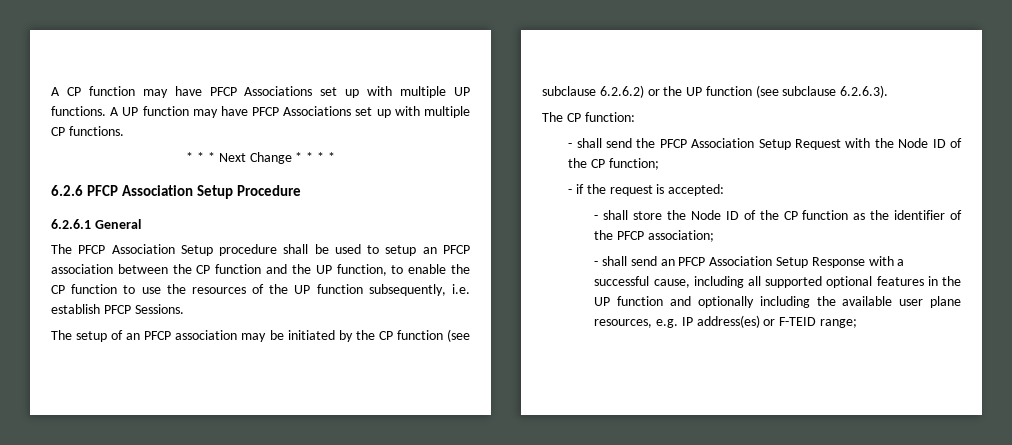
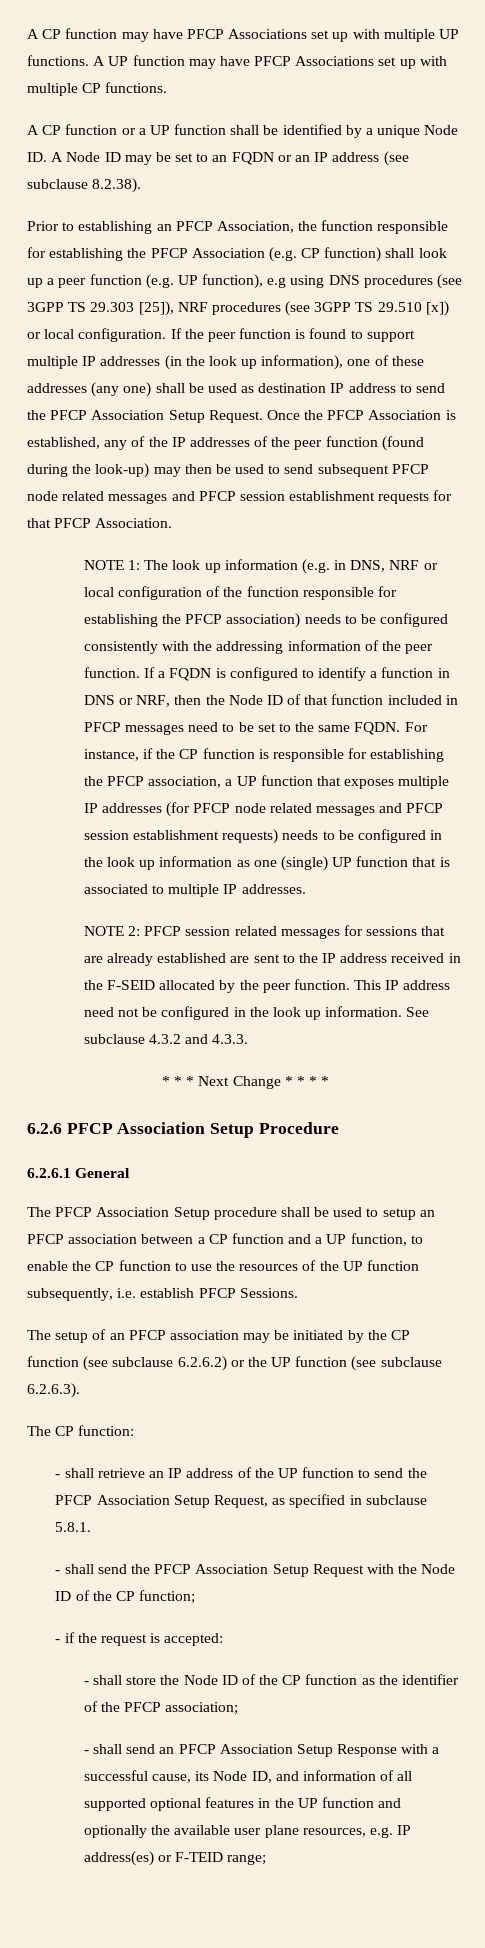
(124, 131) none -> [27,124,459,138] [27,151,409,166] [27,178,142,193] [27,220,449,234] [27,247,447,262] [27,274,463,289] [27,301,449,316] [27,328,415,342] [27,355,424,370] [27,382,446,397] [27,410,456,423] [27,436,424,451] [27,463,429,478] [27,490,453,504] [27,518,173,528] [83,559,438,574] [83,586,397,600] [83,613,449,628] [83,640,434,654] [83,667,450,681] [83,694,458,707] [83,722,428,735] [83,748,445,762] [83,775,450,789] [83,802,444,817] [83,829,443,844] [83,856,450,871] [83,884,306,897] [83,925,446,939] [83,953,461,966] [83,979,451,993] [83,1006,430,1020] [83,1034,249,1044] // A CP function or a UP function shall be identified by a unique Node ID. A Node ID may be set to an FQDN or an IP address (see subclause 8.2.38). // Prior to establishing an PFCP Association, the function responsible for establishing the PFCP Association (e.g. CP function) shall look up a peer function (e.g. UP function), e.g using DNS procedures (see 3GPP TS 29.303 [25]), NRF procedures (see 3GPP TS 29.510 [x]) or local configuration. If the peer function is found to support multiple IP addresses (in the look up information), one of these addresses (any one) shall be used as destination IP address to send the PFCP Association Setup Request. Once the PFCP Association is established, any of the IP addresses of the peer function (found during the look-up) may then be used to send subsequent PFCP node related messages and PFCP session establishment requests for that PFCP Association. // NOTE 1: The look up information (e.g. in DNS, NRF or local configuration of the function responsible for establishing the PFCP association) needs to be configured consistently with the addressing information of the peer function. If a FQDN is configured to identify a function in DNS or NRF, then the Node ID of that function included in PFCP messages need to be set to the same FQDN. For instance, if the CP function is responsible for establishing the PFCP association, a UP function that exposes multiple IP addresses (for PFCP node related messages and PFCP session establishment requests) needs to be configured in the look up information as one (single) UP function that is associated to multiple IP addresses. // NOTE 2: PFCP session related messages for sessions that are already established are sent to the IP address received in the F-SEID allocated by the peer function. This IP address need not be configured in the look up information. See subclause 4.3.2 and 4.3.3.
[172,264,192,274] the -> [197,1237,205,1244] a
[291,264,311,274] the -> [315,1237,323,1244] a
(635, 117) none -> [55,1467,427,1478] [55,1494,427,1508] [55,1522,92,1532] // - shall retrieve an IP address of the UP function to send the PFCP Association Setup Request, as specified in subclause 5.8.1.
[693,276,744,288] including -> [195,1770,395,1783] its Node ID, and information of
[759,296,810,308] including -> (147, 1831) none

